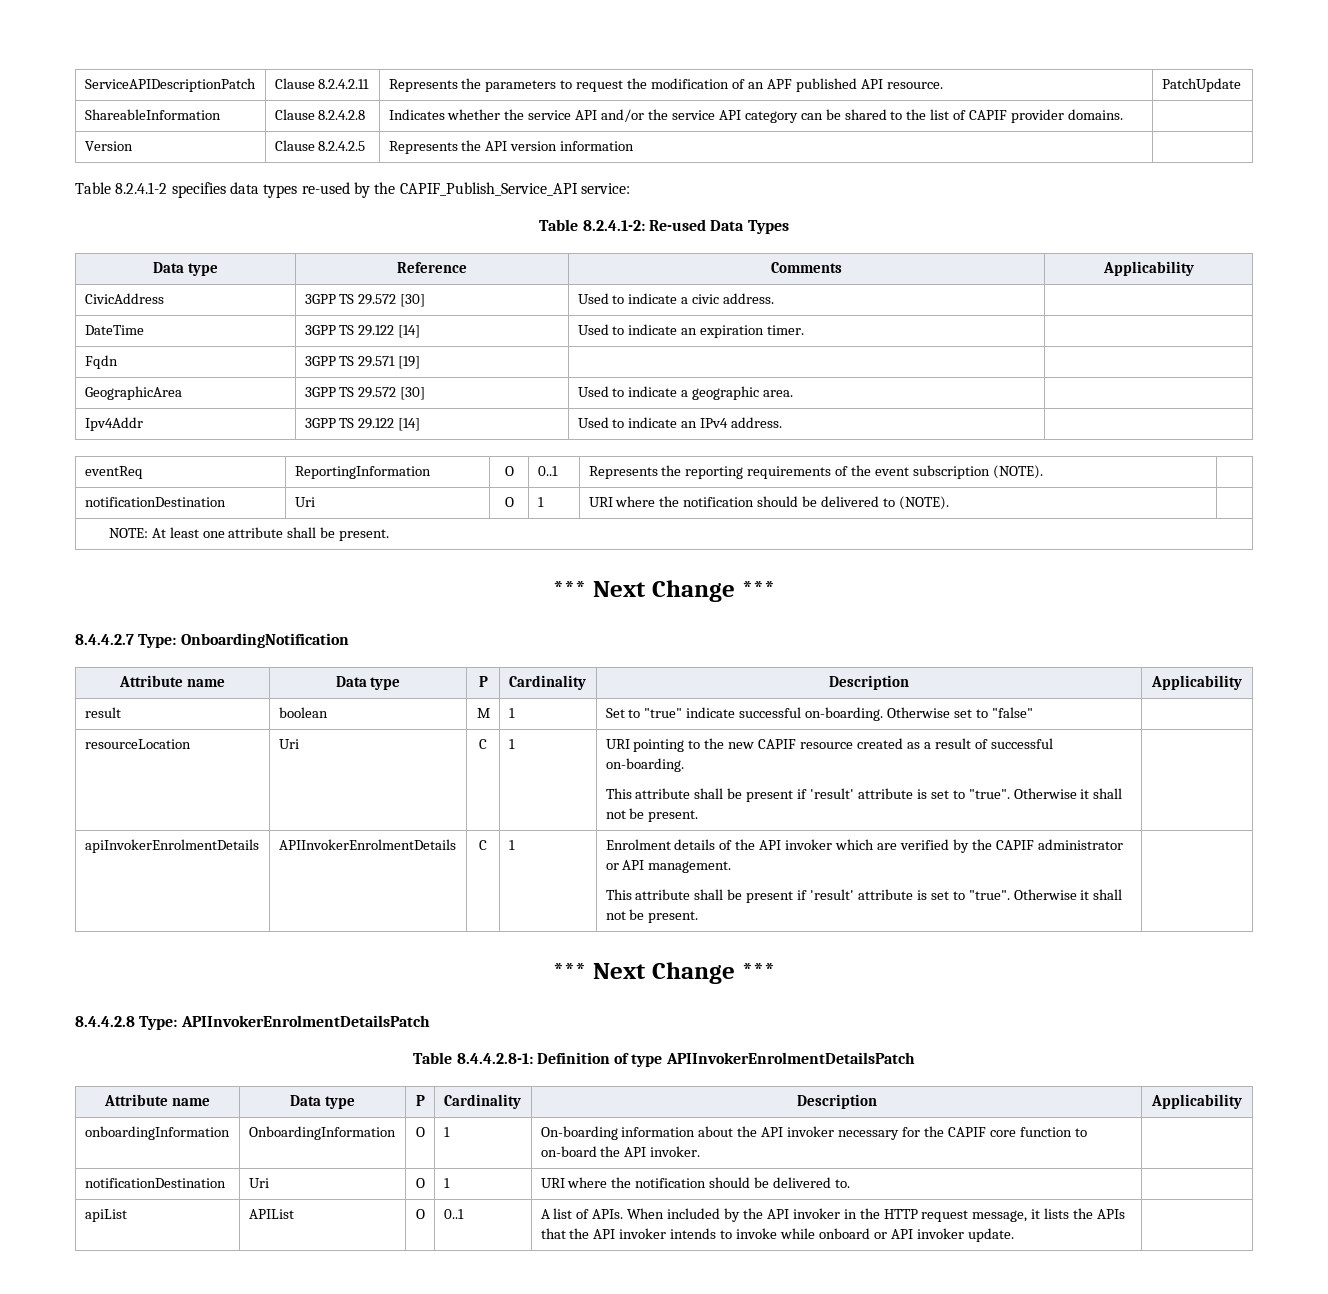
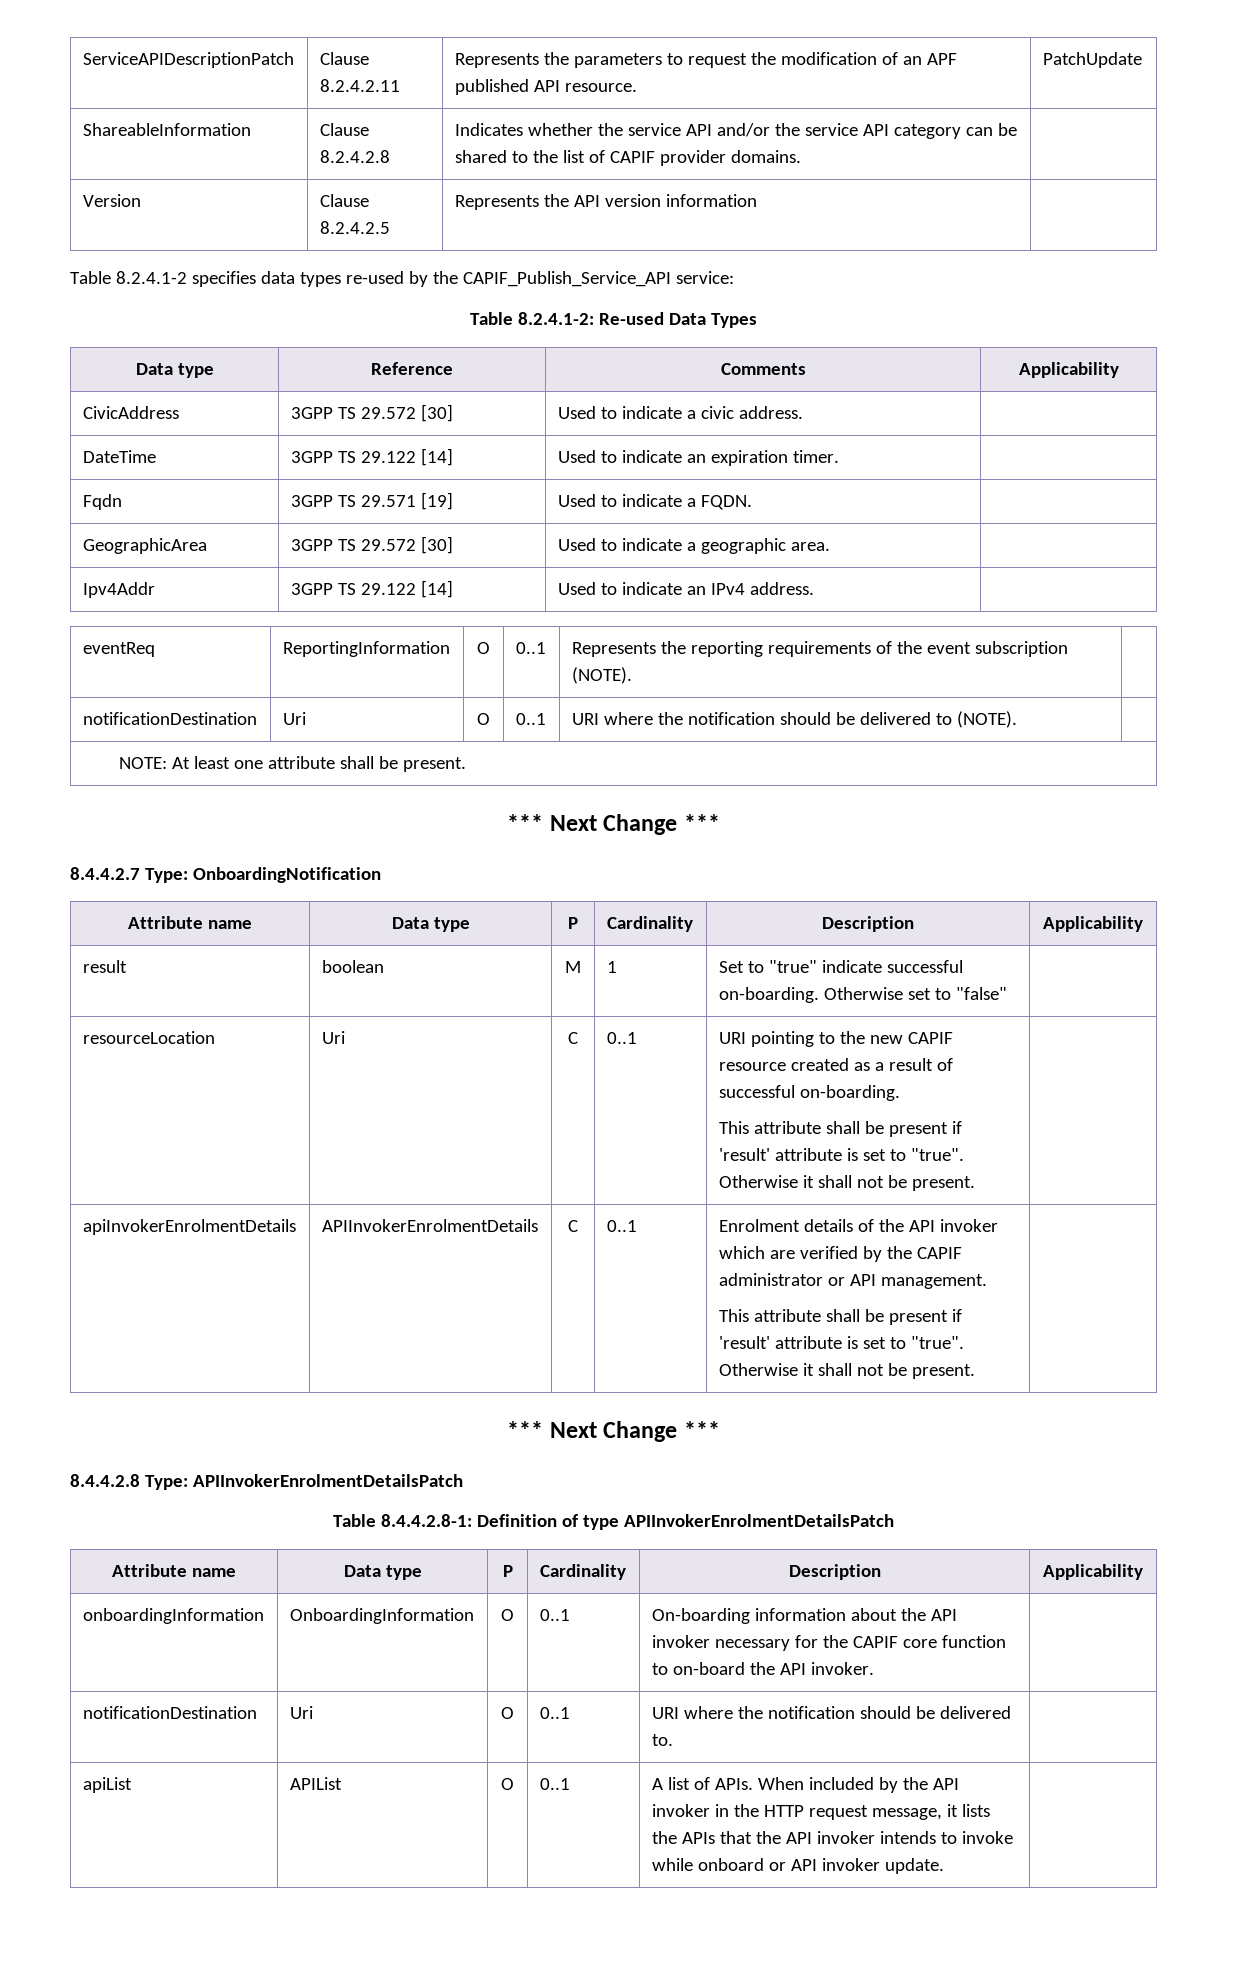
(421, 362) none -> [557,494,752,510] Used to indicate a FQDN.
[537,497,544,507] 1 -> [515,713,546,725] 0..1
[508,739,515,749] 1 -> [606,1032,637,1044] 0..1
[508,840,515,850] 1 -> [606,1220,637,1232] 0..1
[443,1127,450,1137] 1 -> [539,1609,570,1621] 0..1
[443,1178,450,1188] 1 -> [539,1707,570,1719] 0..1

